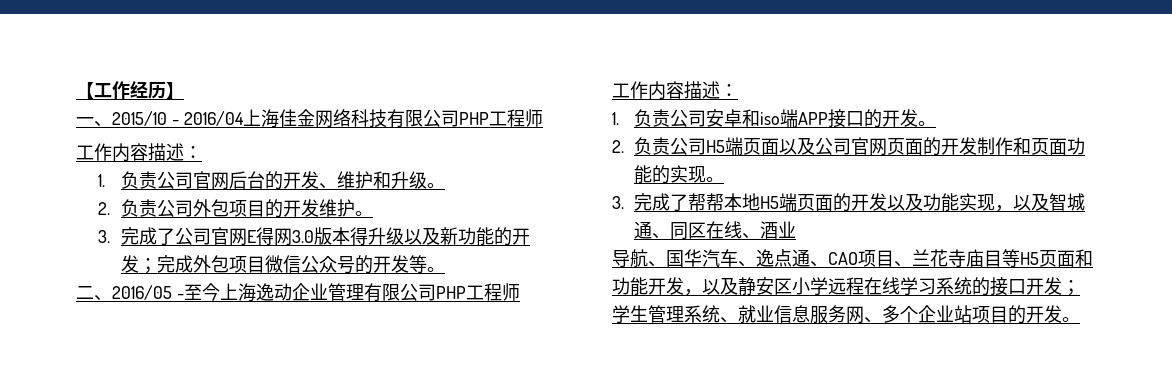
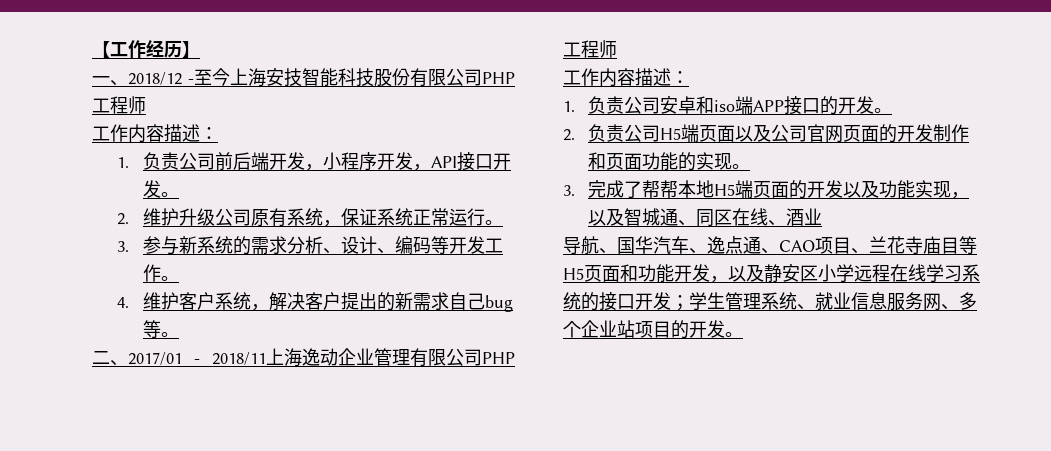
[112,109,387,128] 2015/10 - 2016/04上海佳金网络科技 -> [128,68,410,87] 2018/12 -至今上海安技智能科技股份
[192,171,445,190] [98,199,373,218] [98,227,530,246] [120,255,409,274] 官网后台的开发、维护和升级。 // 2.负责公司外包项目的开发维护。 // 3.完成了公司官网E得网3.0版本得升级以及新功能的开发；完成外包项目微信公众号的开发 -> [214,152,511,171] [142,180,179,198] [117,208,503,227] [117,236,503,255] [142,264,179,282] [117,292,513,312] 前后端开发，小程序开发，API接口开发。 // 2.维护升级公司原有系统，保证系统正常运行。 // 3.参与新系统的需求分析、设计、编码等开发工作。 // 4.维护客户系统，解决客户提出的新需求自己bug
[112,283,220,301] 2016/05 -至今 -> [128,352,266,365] 2017/01 - 2018/11

